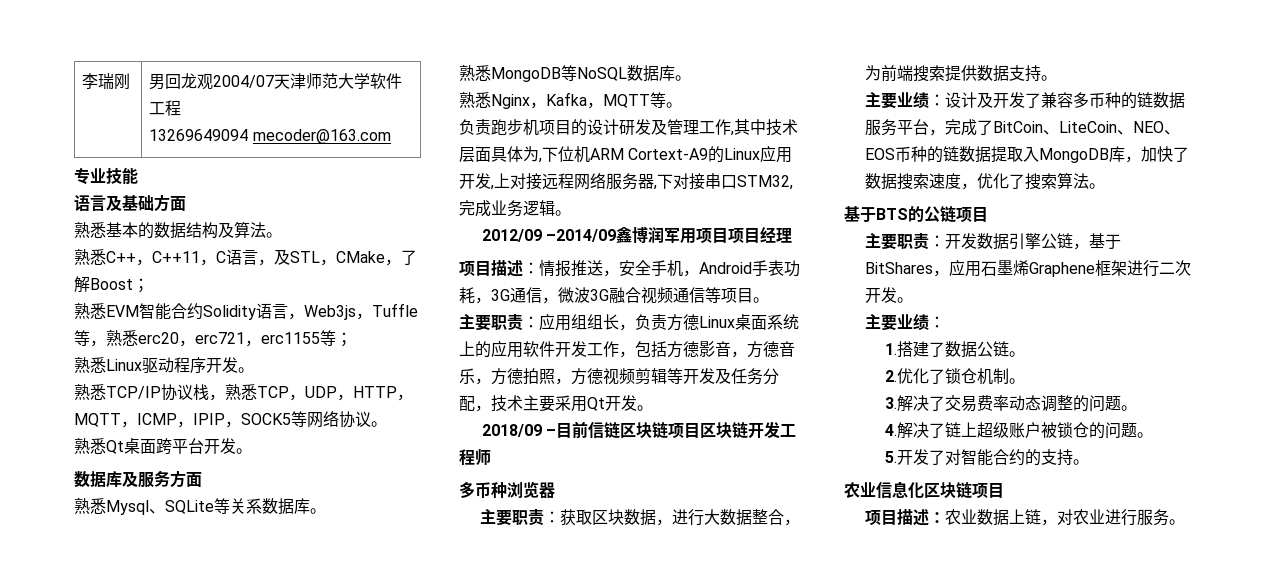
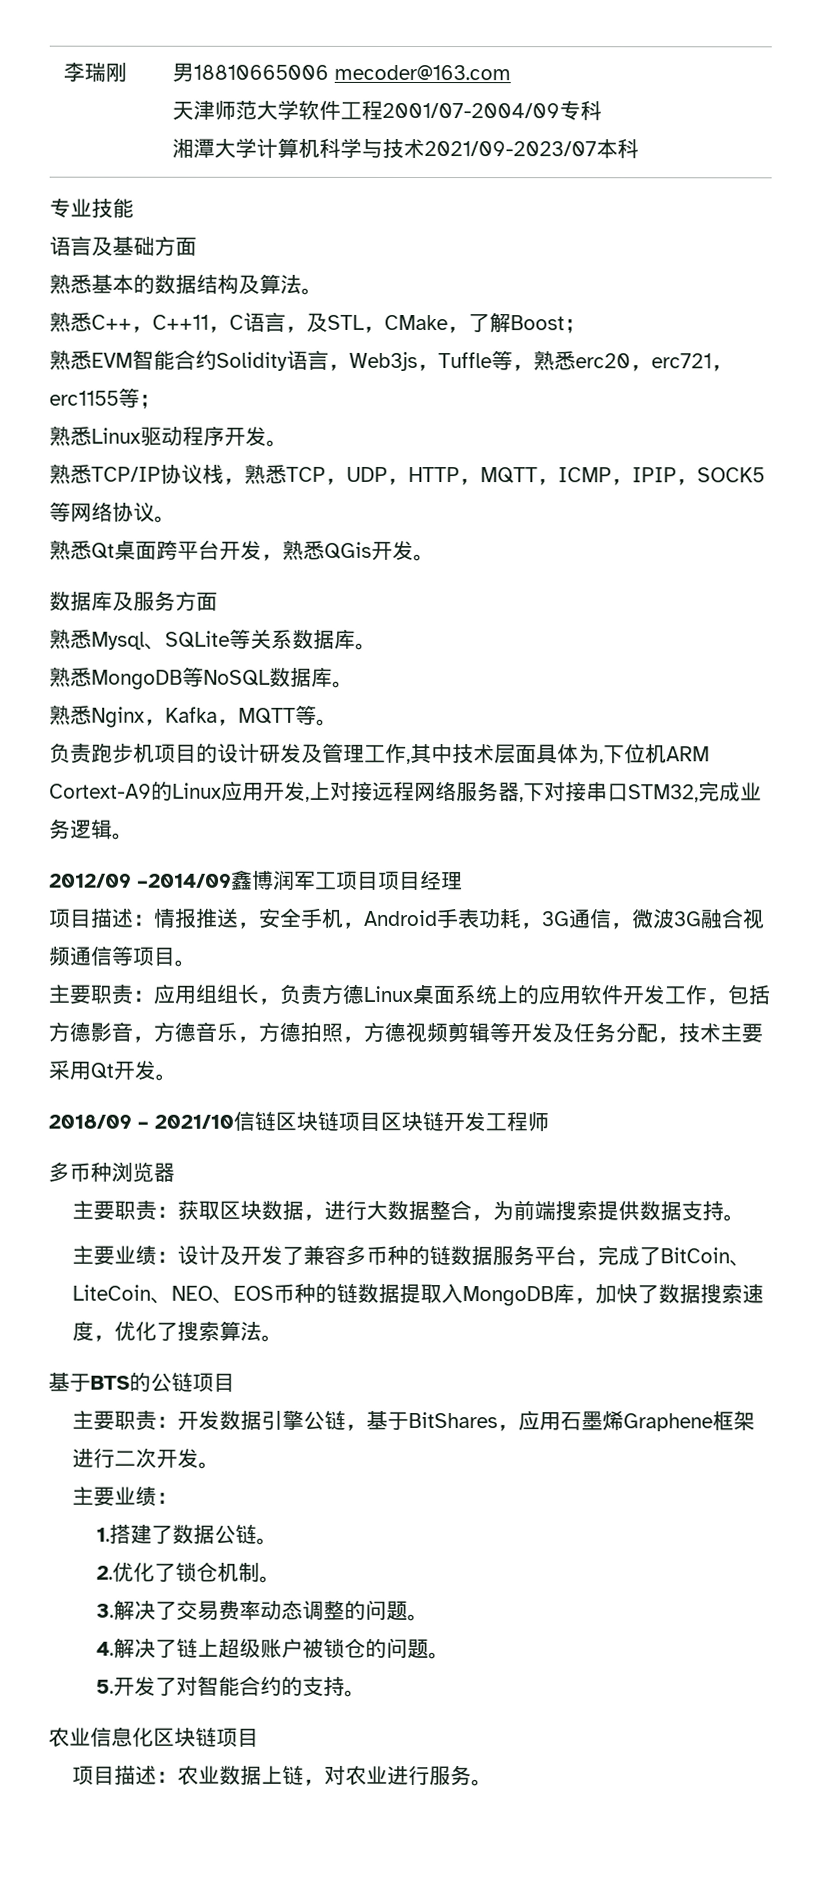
[165,73,275,90] 回龙观2004/07 -> [192,64,511,81] 18810665006 mecoder@163.com //
[149,129,391,144] // 13269649094 mecoder@163.com -> [381,100,602,121] [171,137,639,159] 2001/07-2004/09专科 // 湘潭大学计算机科学与技术2021/09-2023/07本科
(236, 446) none -> [261,539,414,561] ，熟悉QGis开发
[679,228,696,244] 用 -> [315,871,337,890] 工
[555,421,588,438] 目前 -> [154,1114,234,1129] 2021/10

